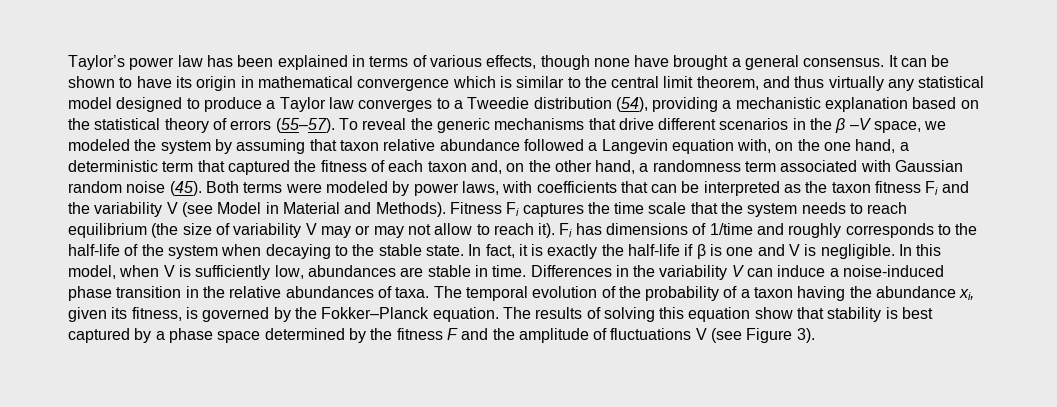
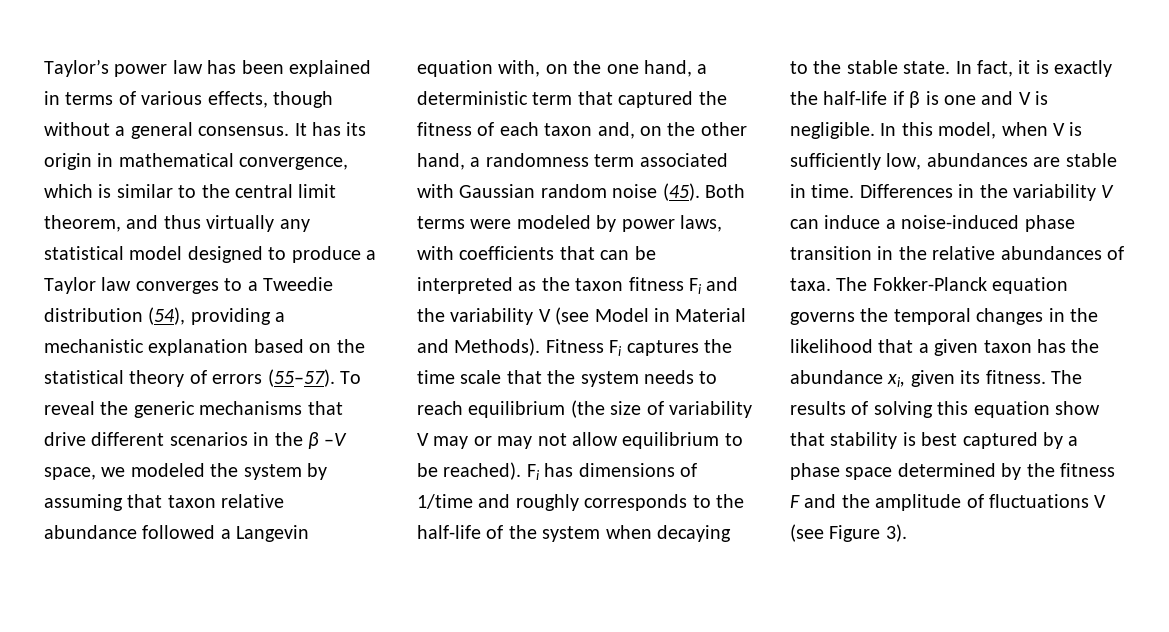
[593,55,729,70] none have brought -> [44,122,110,136] without
[901,55,950,67] [68,76,172,88] can be shown to have -> [312,122,341,136] has
[357,78,450,91] convergence -> [239,157,349,170] convergence,
[476,223,556,238] to reach it). -> [622,432,743,449] [417,462,522,480] equilibrium to be reached).
[465,286,846,301] temporal evolution of the probability of a taxon having -> [872,277,1069,294] [790,308,1098,325] [790,339,1066,356] Fokker-Planck equation governs the temporal changes in the likelihood that a given taxon has
[131,307,499,322] fitness, is governed by the Fokker–Planck equation. -> [985,370,1046,384] fitness.

